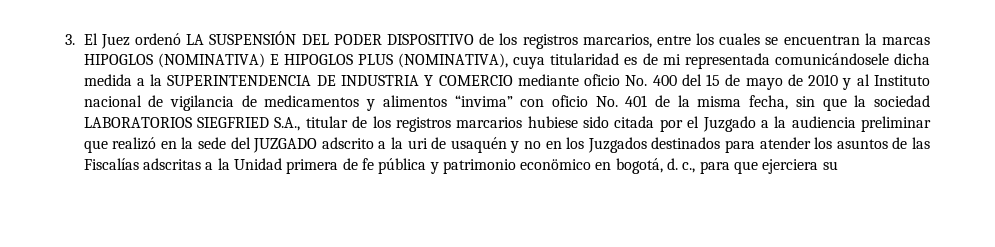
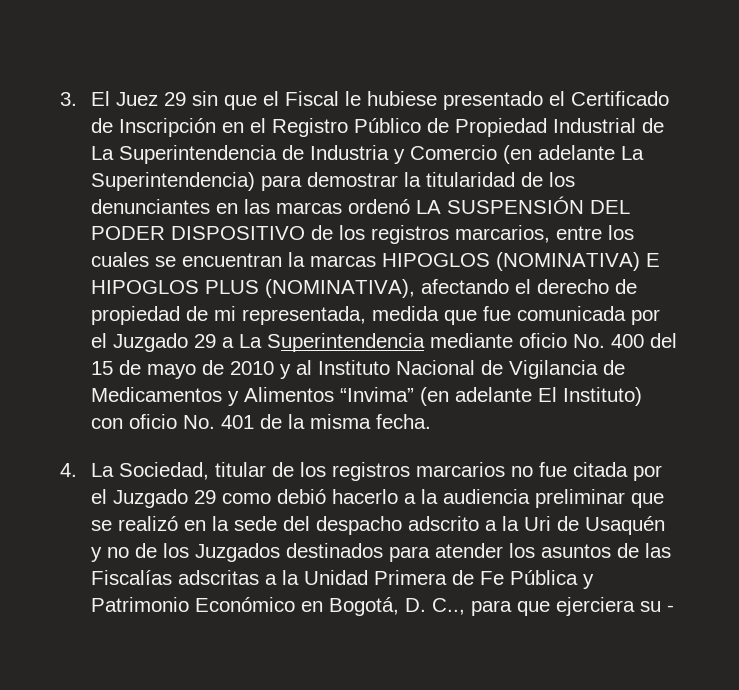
(130, 41) none -> [164,91,670,110] [91,118,665,137] [91,145,645,164] [91,172,576,191] [91,199,343,214] 29 sin que el Fiscal le hubiese presentado el Certificado de Inscripción en el Registro Público de Propiedad Industrial de La Superintendencia de Industria y Comercio (en adelante La Superintendencia) para demostrar la titularidad de los denunciantes en las marcas
[513,53,931,69] [83,74,513,86] cuya titularidad es de mi representada comunicándosele dicha medida a la SUPERINTENDENCIA DE INDUSTRIA Y COMERCIO -> [421,279,638,294] [91,306,661,325] [91,333,426,352] afectando el derecho de propiedad de mi representada, medida que fue comunicada por el Juzgado 29 a La Superintendencia
[83,95,513,111] nacional de vigilancia de medicamentos y alimentos “invima” -> [396,360,626,379] [91,387,643,406] Nacional de Vigilancia de Medicamentos y Alimentos “Invima” (en adelante El Instituto)
[749,95,931,111] [83,117,301,131] fecha, sin que la sociedad LABORATORIOS SIEGFRIED S.A., -> [376,414,432,429] [60,462,210,480] fecha. // 4. La Sociedad,
[527,116,610,128] hubiese sido -> [511,462,568,477] no fue
(756, 124) none -> [194,489,399,504] 29 como debió hacerlo
(108, 146) none -> [91,520,113,531] se
[253,138,318,153] JUZGADO -> [316,516,403,535] despacho
[407,137,507,153] uri de usaquén -> [524,516,666,535] Uri de Usaquén
[545,141,562,149] en -> [135,543,158,558] de
[286,158,696,174] primera de fe pública y patrimonio econömico en bogotá, d. c., -> [374,570,595,589] [91,597,466,616] Primera de Fe Pública y Patrimonio Económico en Bogotá, D. C..,
(838, 165) none -> [667,605,675,612] -

